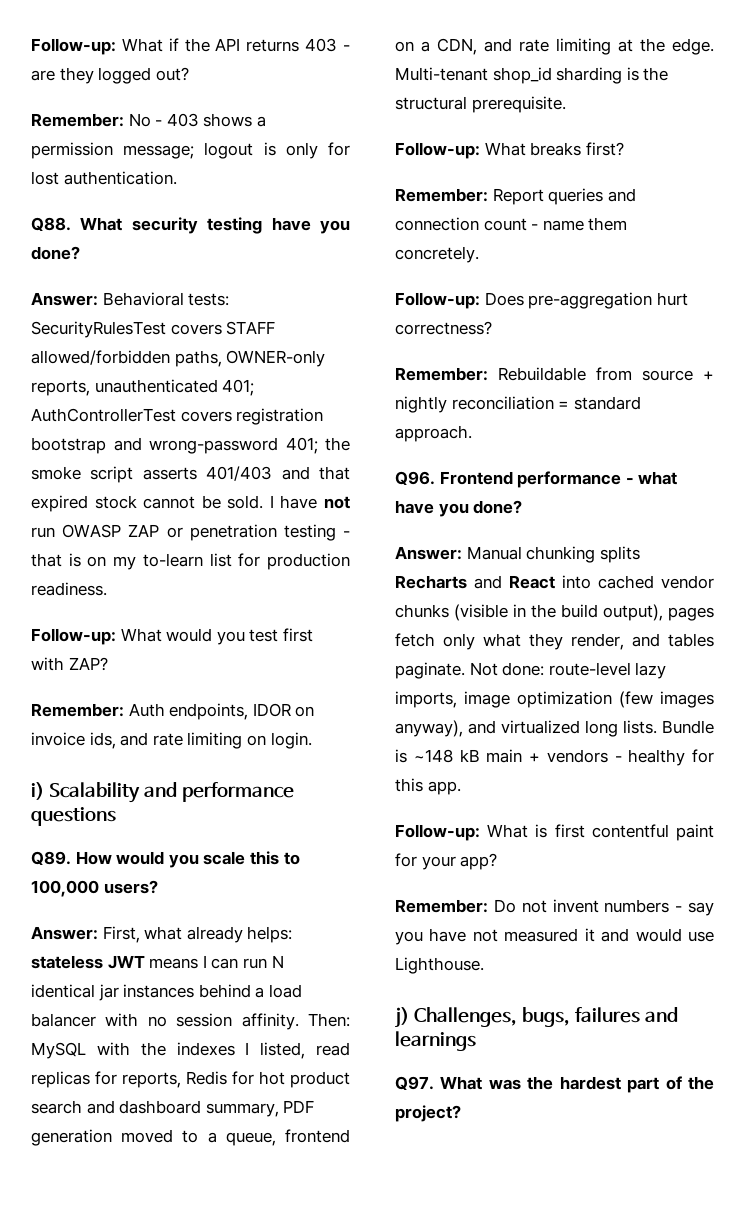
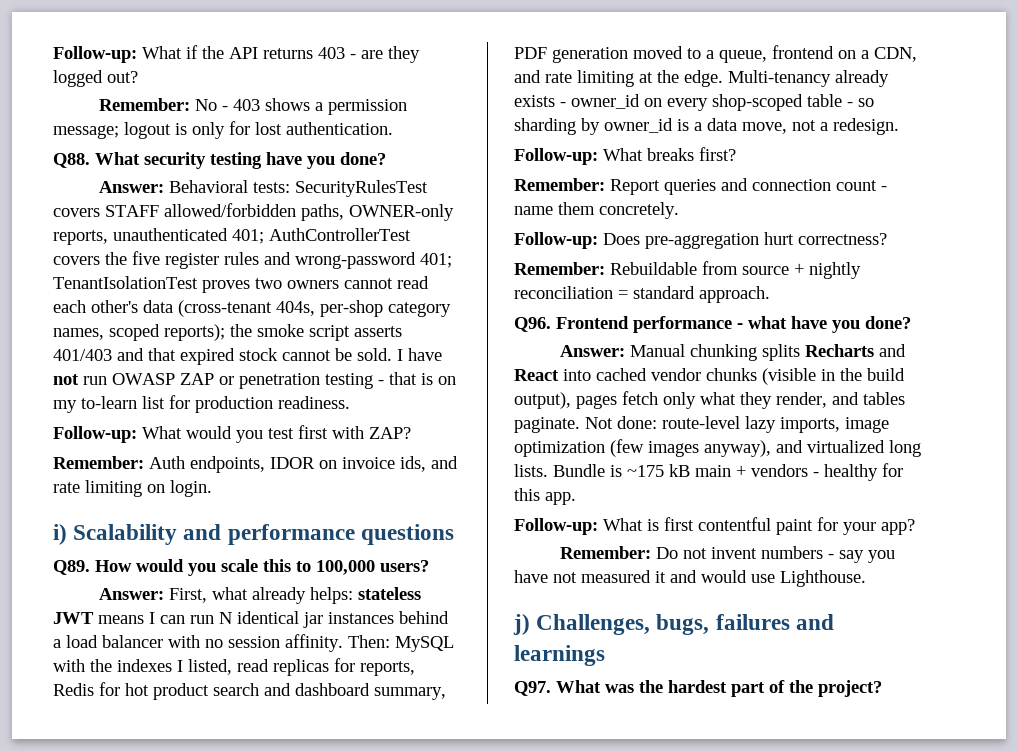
[236,408,324,425] [31,437,318,454] registration bootstrap and wrong-password 401; -> [105,251,452,269] [53,276,429,293] [53,300,451,317] [53,324,225,341] the five register rules and wrong-password 401; TenantIsolationTest proves two owners cannot read each other's data (cross-tenant 404s, per-shop category names, scoped reports);
[395,67,669,84] [395,96,566,113] Multi-tenant shop_id sharding is the structural prerequisite. -> [728,70,889,87] [514,94,874,111] [514,118,899,135] Multi-tenancy already exists - owner_id on every shop-scoped table - so sharding by owner_id is a data move, not a redesign.
[413,749,453,763] ~148 -> [627,465,664,477] ~175

